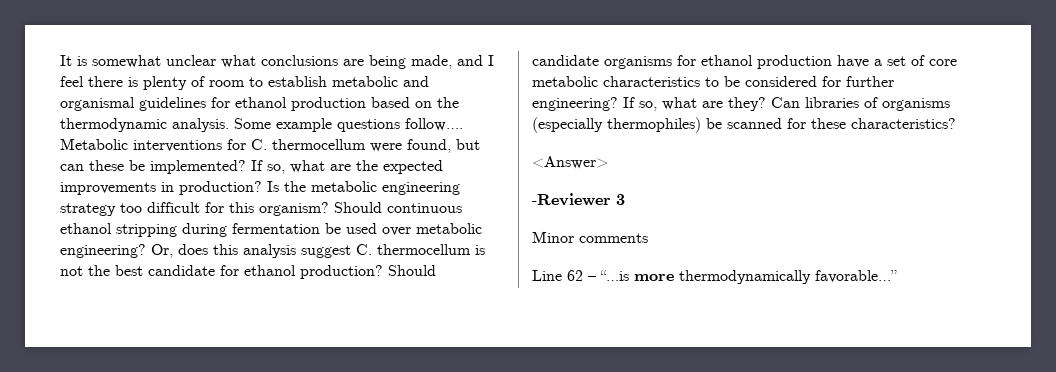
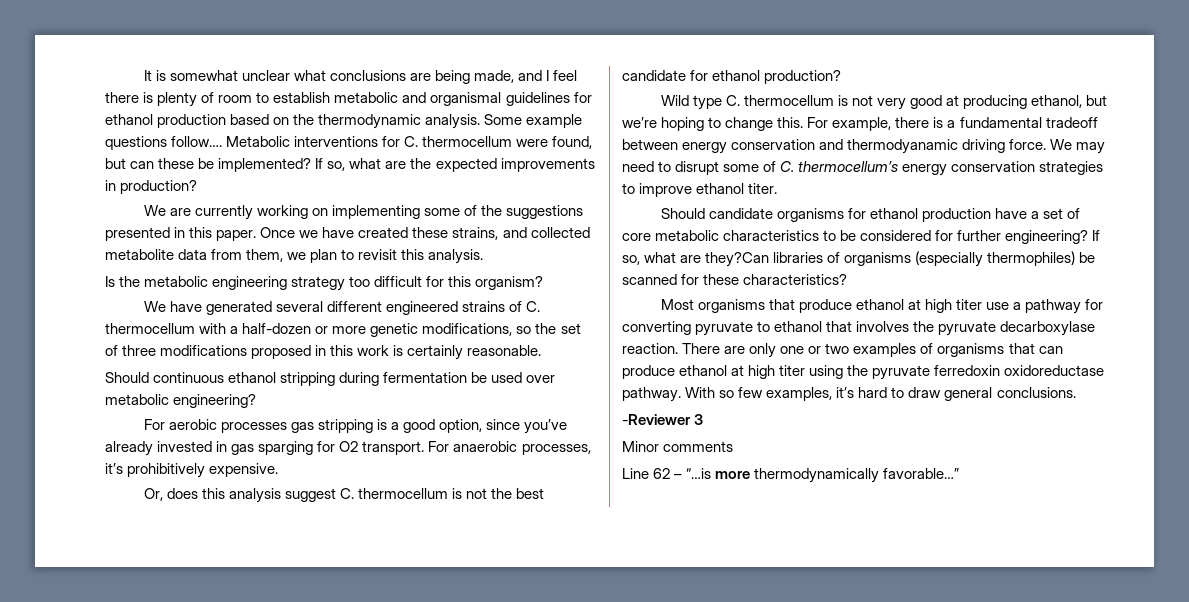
(262, 188) none -> [143,205,584,220] [105,227,590,241] [105,249,484,264] // We are currently working on implementing some of the suggestions presented in this paper. Once we have created these strains, and collected metabolite data from them, we plan to revisit this analysis. //
(329, 209) none -> [143,301,541,315] [105,323,581,337] [105,345,542,360] // We have generated several different engineered strains of C. thermocellum with a half-dozen or more genetic modifications, so the set of three modifications proposed in this work is certainly reasonable. //
(146, 251) none -> [143,419,568,434] [105,441,591,456] [105,463,279,478] // For aerobic processes gas stripping is a good option, since you’ve already invested in gas sparging for O2 transport. For anaerobic processes, it’s prohibitively expensive. //
(383, 272) none -> [660,95,1108,110] [622,117,1098,131] [622,139,1106,154] [622,161,1104,176] [622,183,778,197] // Wild type C. thermocellum is not very good at producing ethanol, but we’re hoping to change this. For example, there is a fundamental tradeoff between energy conservation and thermodyanamic driving force. We may need to disrupt some of C. thermocellum’s energy conservation strategies to improve ethanol titer. //
[728,97,800,111] they? Can -> [705,252,770,267] they?Can
[532,156,608,169] <Answer> -> [660,299,1104,314] [622,321,1096,336] [622,343,1063,358] [622,365,1105,380] [622,387,1076,402] Most organisms that produce ethanol at high titer use a pathway for converting pyruvate to ethanol that involves the pyruvate decarboxylase reaction. There are only one or two examples of organisms that can produce ethanol at high titer using the pyruvate ferredoxin oxidoreductase pathway. With so few examples, it’s hard to draw general conclusions.

